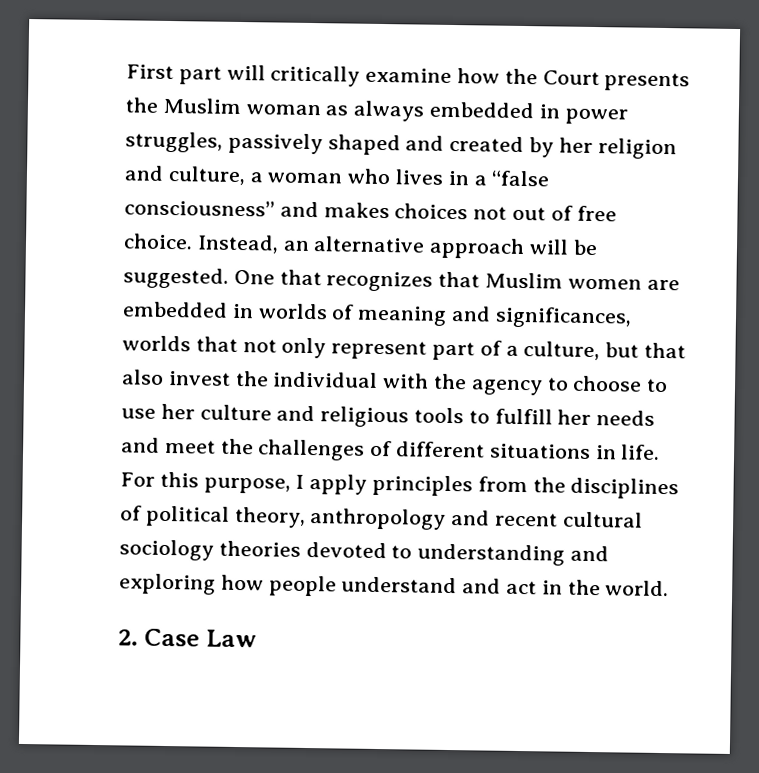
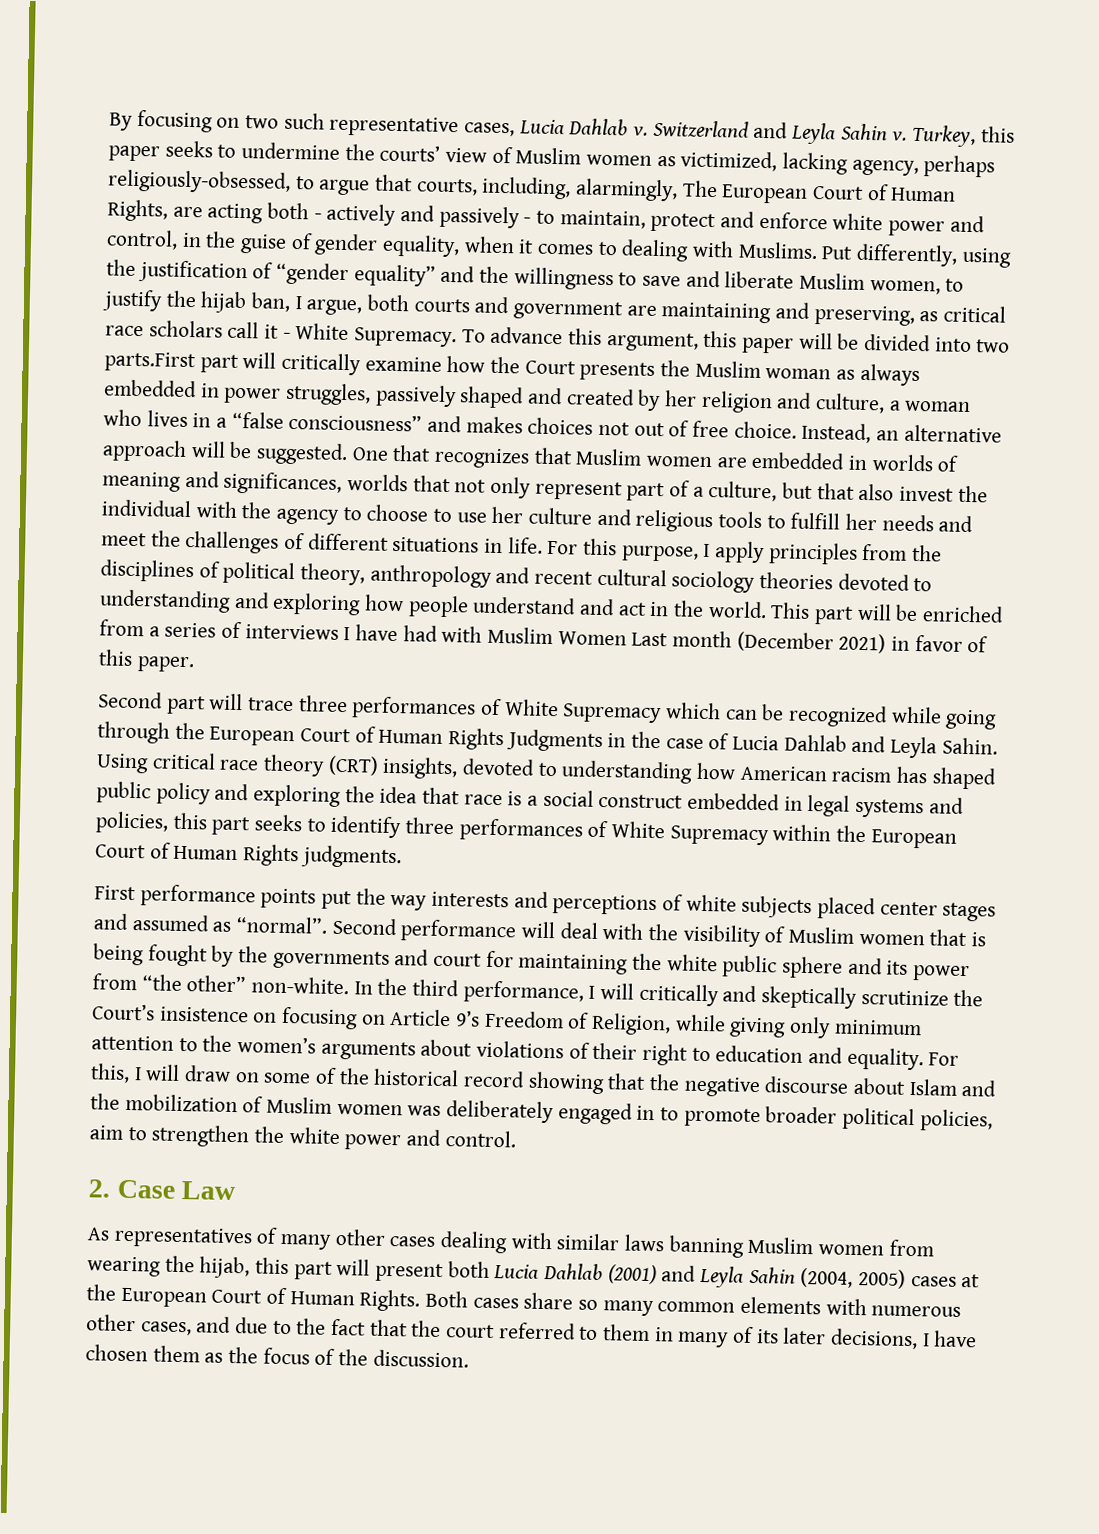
[126,64,174,80] First -> [109,109,1015,148] [108,140,996,178] [107,169,957,204] [107,199,985,237] [106,229,1012,268] [106,259,965,295] [102,289,1007,326] [105,320,1011,354] [104,351,196,373] By focusing on two such representative cases, Lucia Dahlab v. Switzerland and Leyla Sahin v. Turkey, this paper seeks to undermine the courts’ view of Muslim women as victimized, lacking agency, perhaps religiously-obsessed, to argue that courts, including, alarmingly, The European Court of Human Rights, are acting both - actively and passively - to maintain, protect and enforce white power and control, in the guise of gender equality, when it comes to dealing with Muslims. Put differently, using the justification of “gender equality” and the willingness to save and liberate Muslim women, to justify the hijab ban, I argue, both courts and government are maintaining and preserving, as critical race scholars call it - White Supremacy. To advance this argument, this paper will be divided into two parts.First
[118,628,257,648] // 2. Case Law -> [770,602,1005,625] [99,619,989,654] [98,649,195,673] [98,691,998,730] [97,721,998,759] [96,752,997,790] [96,781,964,819] [95,811,957,849] [95,842,402,869] [94,884,997,922] [93,913,987,948] [93,943,971,982] [92,973,984,1009] [92,1003,922,1039] [91,1035,960,1071] [90,1063,998,1098] [90,1093,993,1132] [89,1124,516,1151] [88,1179,237,1201] [87,1226,934,1258] [87,1255,981,1289] [86,1284,962,1318] [86,1314,978,1350] [85,1344,469,1368] This part will be enriched from a series of interviews I have had with Muslim Women Last month (December 2021) in favor of this paper. // Second part will trace three performances of White Supremacy which can be recognized while going through the European Court of Human Rights Judgments in the case of Lucia Dahlab and Leyla Sahin. Using critical race theory (CRT) insights, devoted to understanding how American racism has shaped public policy and exploring the idea that race is a social construct embedded in legal systems and policies, this part seeks to identify three performances of White Supremacy within the European Court of Human Rights judgments. // First performance points put the way interests and perceptions of white subjects placed center stages and assumed as “normal”. Second performance will deal with the visibility of Muslim women that is being fought by the governments and court for maintaining the white public sphere and its power from “the other” non-white. In the third performance, I will critically and skeptically scrutinize the Court’s insistence on focusing on Article 9’s Freedom of Religion, while giving only minimum attention to the women’s arguments about violations of their right to education and equality. For this, I will draw on some of the historical record showing that the negative discourse about Islam and the mobilization of Muslim women was deliberately engaged in to promote broader political policies, aim to strengthen the white power and control. // 2. Case Law // As representatives of many other cases dealing with similar laws banning Muslim women from wearing the hijab, this part will present both Lucia Dahlab (2001) and Leyla Sahin (2004, 2005) cases at the European Court of Human Rights. Both cases share so many common elements with numerous other cases, and due to the fact that the court referred to them in many of its later decisions, I have chosen them as the focus of the discussion.

